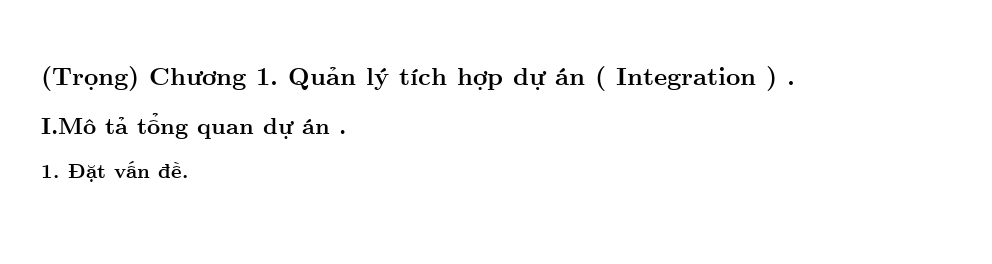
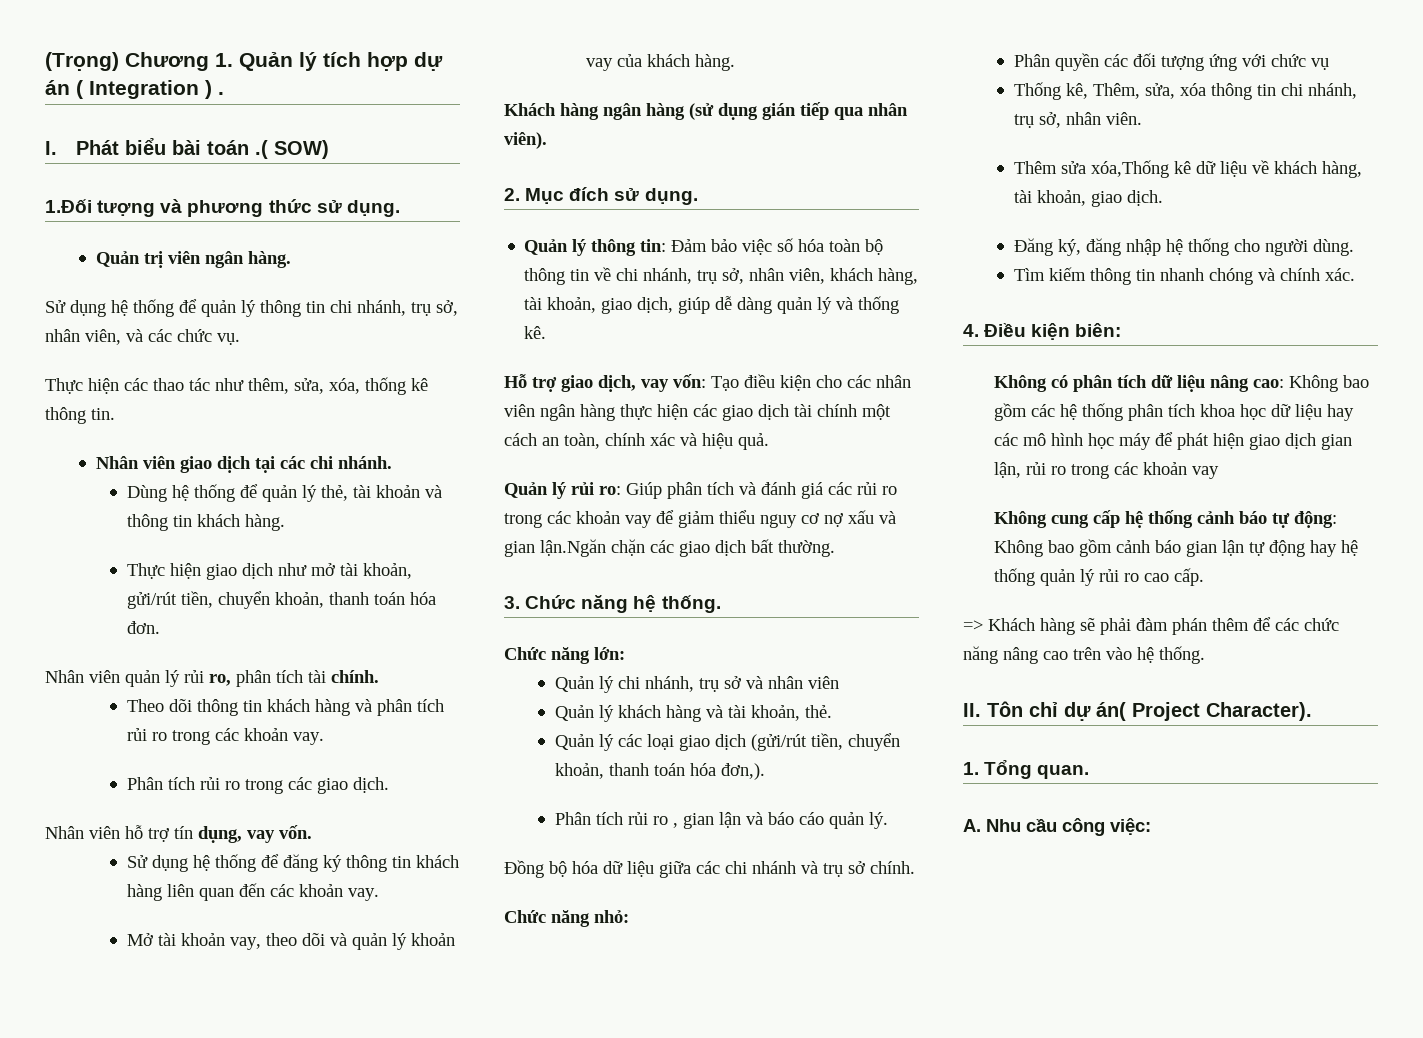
[41,113,346,139] [41,161,189,182] I.Mô tả tổng quan dự án . // 1. Đặt vấn đề. -> [45,138,329,159] [45,199,400,217] [96,251,292,268] [45,299,458,317] [45,329,240,345] [45,377,428,395] [45,407,115,424] [96,456,393,473] [126,484,442,502] [126,514,285,531] [126,563,412,580] [126,591,436,609] [126,621,160,634] [45,670,379,687] [126,699,444,716] [126,728,324,745] [126,777,389,794] [45,825,312,843] [126,854,459,872] [126,883,379,901] [126,933,455,950] [585,54,735,71] [504,102,908,120] [504,132,547,149] [504,187,698,205] [524,238,884,256] [524,267,919,285] [524,296,900,314] [524,326,547,339] [504,373,911,392] [504,404,891,421] [504,433,769,450] [504,482,897,499] [504,510,896,528] [504,539,835,557] [504,595,721,613] [504,647,625,664] [555,676,840,693] [555,705,833,722] [555,733,901,751] [555,763,766,780] [555,812,889,829] [504,860,915,878] [504,910,629,927] [1014,53,1330,71] [1014,82,1358,100] [1014,112,1143,128] [1014,160,1363,178] [1014,190,1164,207] [1014,238,1355,256] [1014,267,1356,285] [963,323,1122,340] [993,375,1369,392] [993,403,1354,421] [993,432,1352,450] [993,462,1219,479] [993,510,1337,528] [993,539,1358,557] [993,568,1204,586] [963,617,1339,635] [963,646,1205,664] [963,701,1312,721] [963,760,1090,779] [963,818,1151,836] I. Phát biểu bài toán .( SOW) // 1.Đối tượng và phương thức sử dụng. // Quản trị viên ngân hàng. // Sử dụng hệ thống để quản lý thông tin chi nhánh, trụ sở, nhân viên, và các chức vụ. // Thực hiện các thao tác như thêm, sửa, xóa, thống kê thông tin. // Nhân viên giao dịch tại các chi nhánh. // Dùng hệ thống để quản lý thẻ, tài khoản và thông tin khách hàng. // Thực hiện giao dịch như mở tài khoản, gửi/rút tiền, chuyển khoản, thanh toán hóa đơn. // Nhân viên quản lý rủi ro, phân tích tài chính. // Theo dõi thông tin khách hàng và phân tích rủi ro trong các khoản vay. // Phân tích rủi ro trong các giao dịch. // Nhân viên hỗ trợ tín dụng, vay vốn. // Sử dụng hệ thống để đăng ký thông tin khách hàng liên quan đến các khoản vay. // Mở tài khoản vay, theo dõi và quản lý khoản vay của khách hàng. // Khách hàng ngân hàng (sử dụng gián tiếp qua nhân viên). // 2. Mục đích sử dụng. // Quản lý thông tin: Đảm bảo việc số hóa toàn bộ thông tin về chi nhánh, trụ sở, nhân viên, khách hàng, tài khoản, giao dịch, giúp dễ dàng quản lý và thống kê. // Hỗ trợ giao dịch, vay vốn: Tạo điều kiện cho các nhân viên ngân hàng thực hiện các giao dịch tài chính một cách an toàn, chính xác và hiệu quả. // Quản lý rủi ro: Giúp phân tích và đánh giá các rủi ro trong các khoản vay để giảm thiểu nguy cơ nợ xấu và gian lận.Ngăn chặn các giao dịch bất thường. // 3. Chức năng hệ thống. // Chức năng lớn: // Quản lý chi nhánh, trụ sở và nhân viên // Quản lý khách hàng và tài khoản, thẻ. // Quản lý các loại giao dịch (gửi/rút tiền, chuyển khoản, thanh toán hóa đơn,). // Phân tích rủi ro , gian lận và báo cáo quản lý. // Đồng bộ hóa dữ liệu giữa các chi nhánh và trụ sở chính. // Chức năng nhỏ: // Phân quyền các đối tượng ứng với chức vụ // Thống kê, Thêm, sửa, xóa thông tin chi nhánh, trụ sở, nhân viên. // Thêm sửa xóa,Thống kê dữ liệu về khách hàng, tài khoản, giao dịch. // Đăng ký, đăng nhập hệ thống cho người dùng. // Tìm kiếm thông tin nhanh chóng và chính xác. // 4. Điều kiện biên: // Không có phân tích dữ liệu nâng cao: Không bao gồm các hệ thống phân tích khoa học dữ liệu hay các mô hình học máy để phát hiện giao dịch gian lận, rủi ro trong các khoản vay // Không cung cấp hệ thống cảnh báo tự động: Không bao gồm cảnh báo gian lận tự động hay hệ thống quản lý rủi ro cao cấp. // => Khách hàng sẽ phải đàm phán thêm để các chức năng nâng cao trên vào hệ thống. // II. Tôn chỉ dự án( Project Character). // 1. Tổng quan. // A. Nhu cầu công việc:

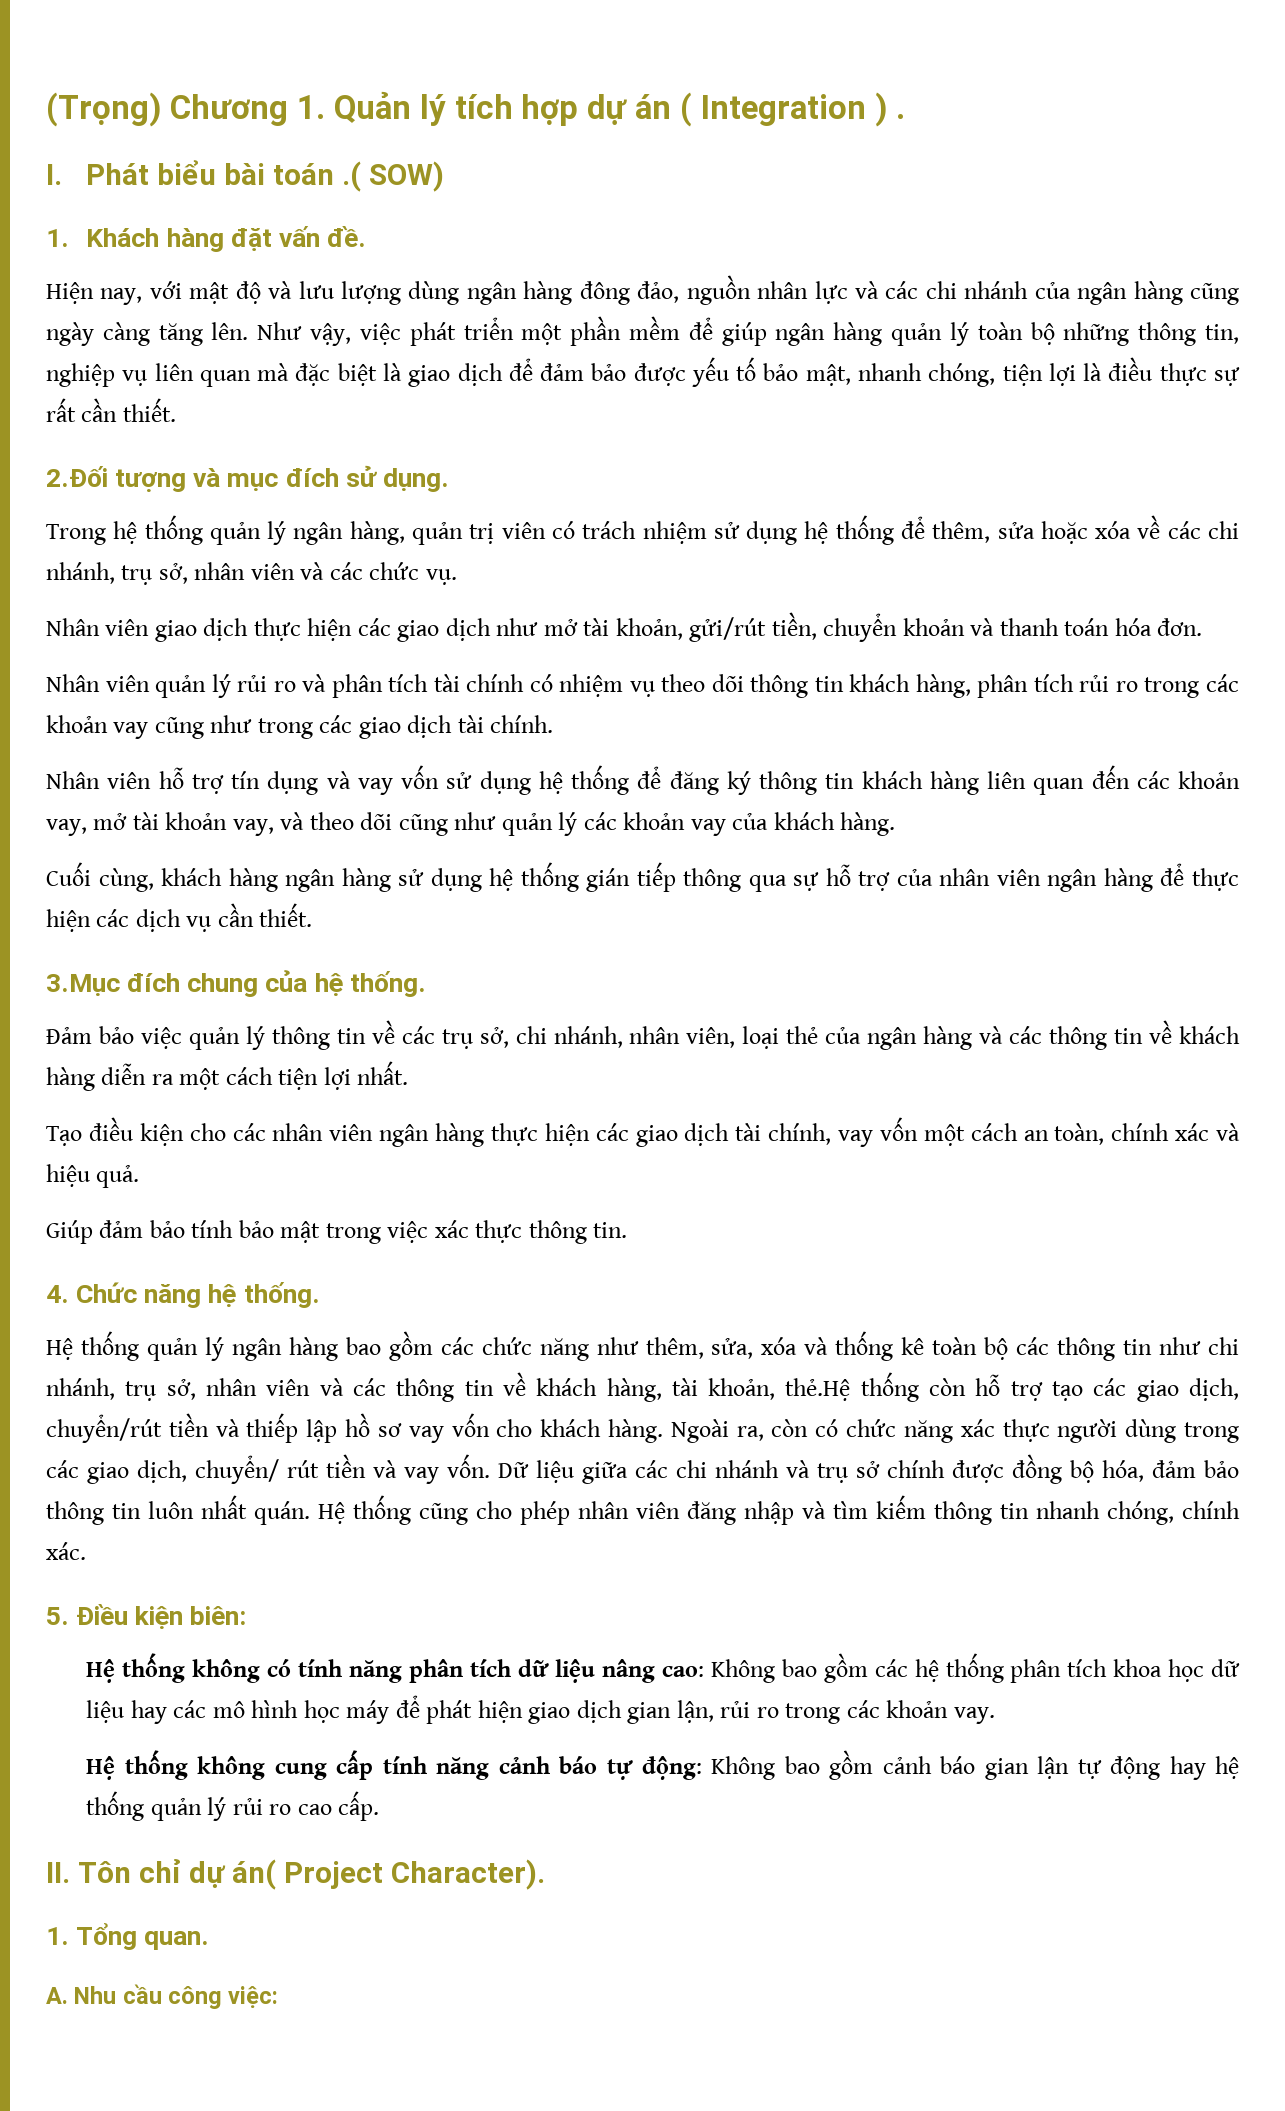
[45,199,400,217] [96,251,292,268] [45,299,458,317] [45,329,121,345] 1.Đối tượng và phương thức sử dụng. // Quản trị viên ngân hàng. // Sử dụng hệ thống để quản lý thông tin chi nhánh, trụ sở, nhân viên, -> [46,226,367,252] [46,275,1239,305] [46,316,1239,346] [46,357,1240,387] [46,398,176,422] [46,465,449,492] [46,515,1239,545] [46,562,295,585] 1. Khách hàng đặt vấn đề. // Hiện nay, với mật độ và lưu lượng dùng ngân hàng đông đảo, nguồn nhân lực và các chi nhánh của ngân hàng cũng ngày càng tăng lên. Như vậy, việc phát triển một phần mềm để giúp ngân hàng quản lý toàn bộ những thông tin, nghiệp vụ liên quan mà đặc biệt là giao dịch để đảm bảo được yếu tố bảo mật, nhanh chóng, tiện lợi là điều thực sự rất cần thiết. // 2.Đối tượng và mục đích sử dụng. // Trong hệ thống quản lý ngân hàng, quản trị viên có trách nhiệm sử dụng hệ thống để thêm, sửa hoặc xóa về các chi nhánh, trụ sở, nhân viên
[45,377,428,395] [45,407,115,424] [96,456,393,473] [126,484,442,502] [126,514,285,531] [126,563,201,579] Thực hiện các thao tác như thêm, sửa, xóa, thống kê thông tin. // Nhân viên giao dịch tại các chi nhánh. // Dùng hệ thống để quản lý thẻ, tài khoản và thông tin khách hàng. // Thực hiện -> [46,618,391,642] Nhân viên giao dịch thực hiện các
[274,592,324,608] khoản, -> [902,618,995,636] khoản và
[209,674,231,686] ro, -> [273,674,327,692] ro và
[331,670,379,683] [126,699,164,712] chính. // Theo -> [466,674,706,697] chính có nhiệm vụ theo
[314,699,372,716] hàng và -> [915,674,971,698] hàng,
[292,732,324,745] [126,777,389,794] vay. // Phân tích rủi ro trong các giao dịch. -> [113,715,554,739] vay cũng như trong các giao dịch tài chính.
[198,825,312,843] [126,855,148,868] dụng, vay vốn. // Sử -> [267,765,473,795] dụng và vay vốn sử
[347,888,379,901] [126,933,153,946] vay. // Mở -> [46,813,128,836] vay, mở
[265,933,407,950] theo dõi và quản lý -> [280,812,617,836] và theo dõi cũng như quản lý các
[504,102,908,120] [504,132,547,149] [504,187,698,205] [524,238,884,256] [524,267,919,285] [524,296,900,314] [524,326,547,339] [504,373,706,392] Khách hàng ngân hàng (sử dụng gián tiếp qua nhân viên). // 2. Mục đích sử dụng. // Quản lý thông tin: Đảm bảo việc số hóa toàn bộ thông tin về chi nhánh, trụ sở, nhân viên, khách hàng, tài khoản, giao dịch, giúp dễ dàng quản lý và thống kê. // Hỗ trợ giao dịch, vay vốn: -> [46,862,1239,892] [46,903,313,932] [46,970,426,997] [46,1020,1241,1050] [46,1061,409,1091] Cuối cùng, khách hàng ngân hàng sử dụng hệ thống gián tiếp thông qua sự hỗ trợ của nhân viên ngân hàng để thực hiện các dịch vụ cần thiết. // 3.Mục đích chung của hệ thống. // Đảm bảo việc quản lý thông tin về các trụ sở, chi nhánh, nhân viên, loại thẻ của ngân hàng và các thông tin về khách hàng diễn ra một cách tiện lợi nhất. //
[817,404,857,417] chính -> [768,1117,918,1147] chính, vay vốn
[504,482,897,499] [504,510,896,528] [504,539,835,557] [504,595,721,613] [504,647,625,664] [555,676,840,693] [555,705,833,722] [555,733,901,751] [555,763,766,780] [555,812,889,829] [504,860,623,878] Quản lý rủi ro: Giúp phân tích và đánh giá các rủi ro trong các khoản vay để giảm thiểu nguy cơ nợ xấu và gian lận.Ngăn chặn các giao dịch bất thường. // 3. Chức năng hệ thống. // Chức năng lớn: // Quản lý chi nhánh, trụ sở và nhân viên // Quản lý khách hàng và tài khoản, thẻ. // Quản lý các loại giao dịch (gửi/rút tiền, chuyển khoản, thanh toán hóa đơn,). // Phân tích rủi ro , gian lận và báo cáo quản lý. // Đồng bộ hóa dữ -> [46,1220,628,1244] [46,1282,320,1308] [46,1331,1240,1361] [46,1372,1239,1402] [46,1413,1239,1443] [46,1454,529,1484] Giúp đảm bảo tính bảo mật trong việc xác thực thông tin. // 4. Chức năng hệ thống. // Hệ thống quản lý ngân hàng bao gồm các chức năng như thêm, sửa, xóa và thống kê toàn bộ các thông tin như chi nhánh, trụ sở, nhân viên và các thông tin về khách hàng, tài khoản, thẻ.Hệ thống còn hỗ trợ tạo các giao dịch, chuyển/rút tiền và thiếp lập hồ sơ vay vốn cho khách hàng. Ngoài ra, còn có chức năng xác thực người dùng trong các giao dịch, chuyển/ rút tiền và vay vốn. Dữ
[870,861,915,874] [504,910,629,927] [1014,53,1330,71] [1014,82,1358,100] [1014,112,1143,128] [1014,160,1363,178] [1014,190,1164,207] [1014,238,1355,256] [1014,268,1046,281] chính. // Chức năng nhỏ: // Phân quyền các đối tượng ứng với chức vụ // Thống kê, Thêm, sửa, xóa thông tin chi nhánh, trụ sở, nhân viên. // Thêm sửa xóa,Thống kê dữ liệu về khách hàng, tài khoản, giao dịch. // Đăng ký, đăng nhập hệ thống cho người dùng. // Tìm -> [887,1454,1239,1484] [46,1495,868,1525] chính được đồng bộ hóa, đảm bảo thông tin luôn nhất quán. Hệ thống cũng cho phép nhân viên đăng nhập và tìm
[1209,268,1276,285] chóng và -> [1107,1501,1174,1525] chóng,
[963,324,979,337] 4. -> [46,1607,69,1625] 5.
[993,375,1068,392] Không có -> [86,1653,402,1683] Hệ thống không có tính năng
[1191,466,1219,479] [993,510,1193,528] vay // Không cung cấp hệ thống -> [953,1707,995,1724] [86,1750,490,1780] vay. // Hệ thống không cung cấp tính năng
[963,617,1339,635] [963,646,1205,664] // => Khách hàng sẽ phải đàm phán thêm để các chức năng nâng cao trên vào hệ thống. -> (380, 1806) none

